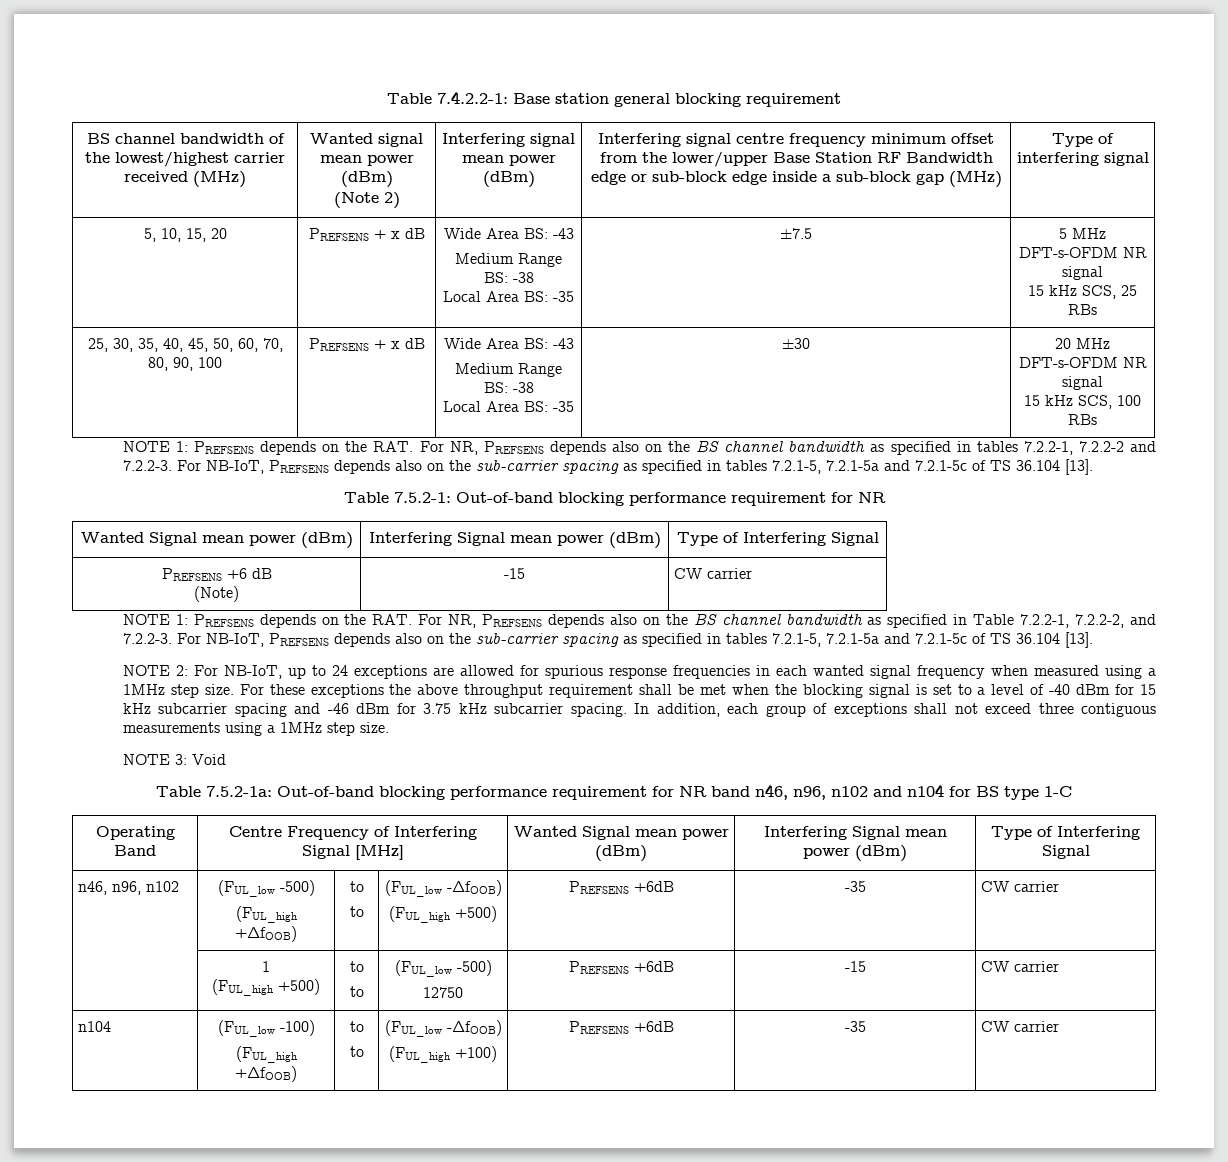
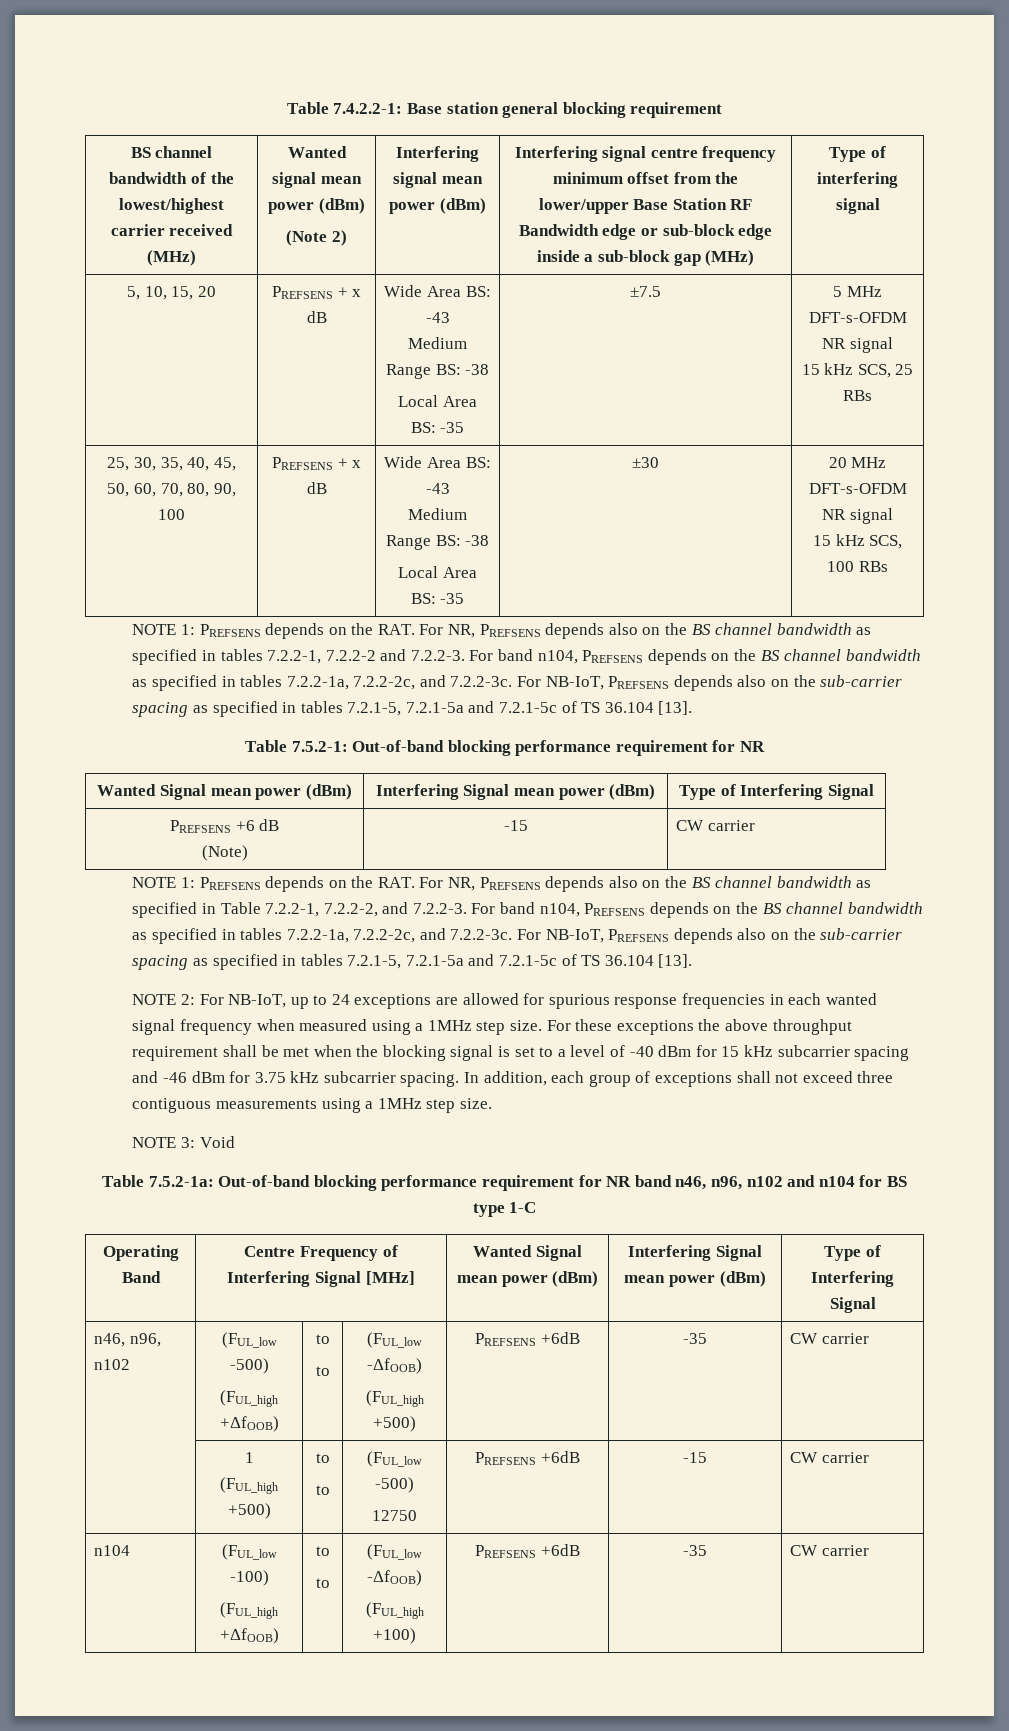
(201, 465) none -> [498,649,921,665] [132,675,542,691] band n104, PREFSENS depends on the BS channel bandwidth as specified in tables 7.2.2-1a, 7.2.2-2c, and 7.2.2-3c. For
(201, 638) none -> [500,902,923,918] [132,928,542,944] band n104, PREFSENS depends on the BS channel bandwidth as specified in tables 7.2.2-1a, 7.2.2-2c, and 7.2.2-3c. For

